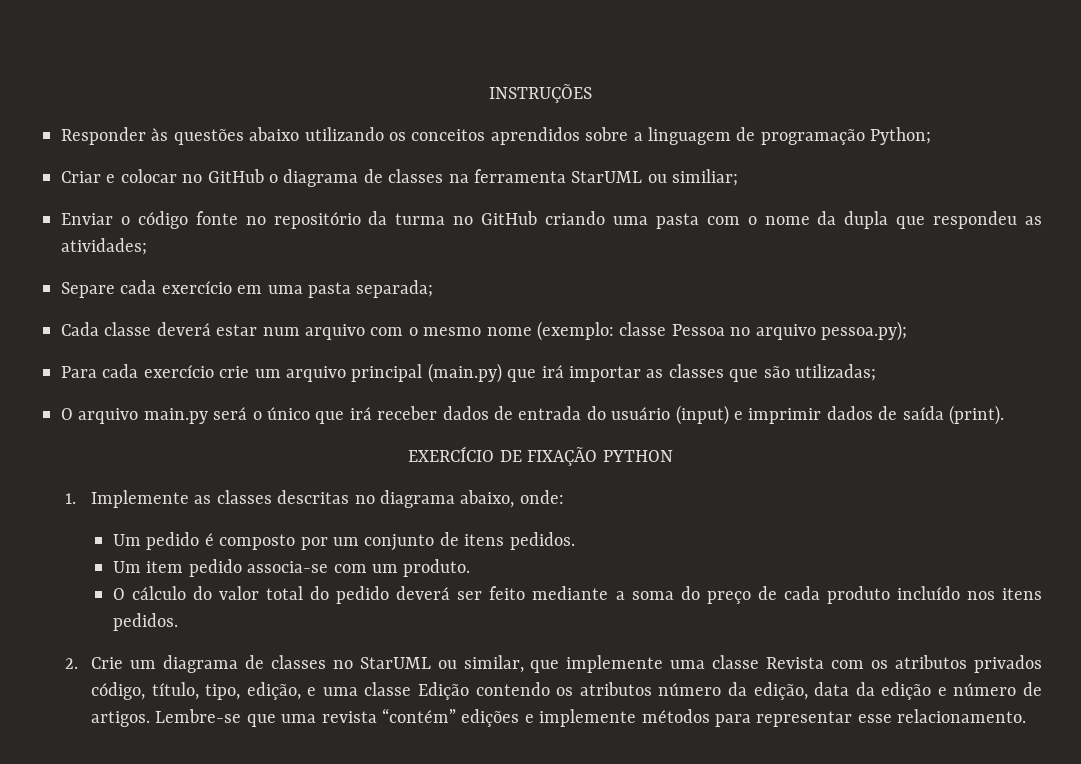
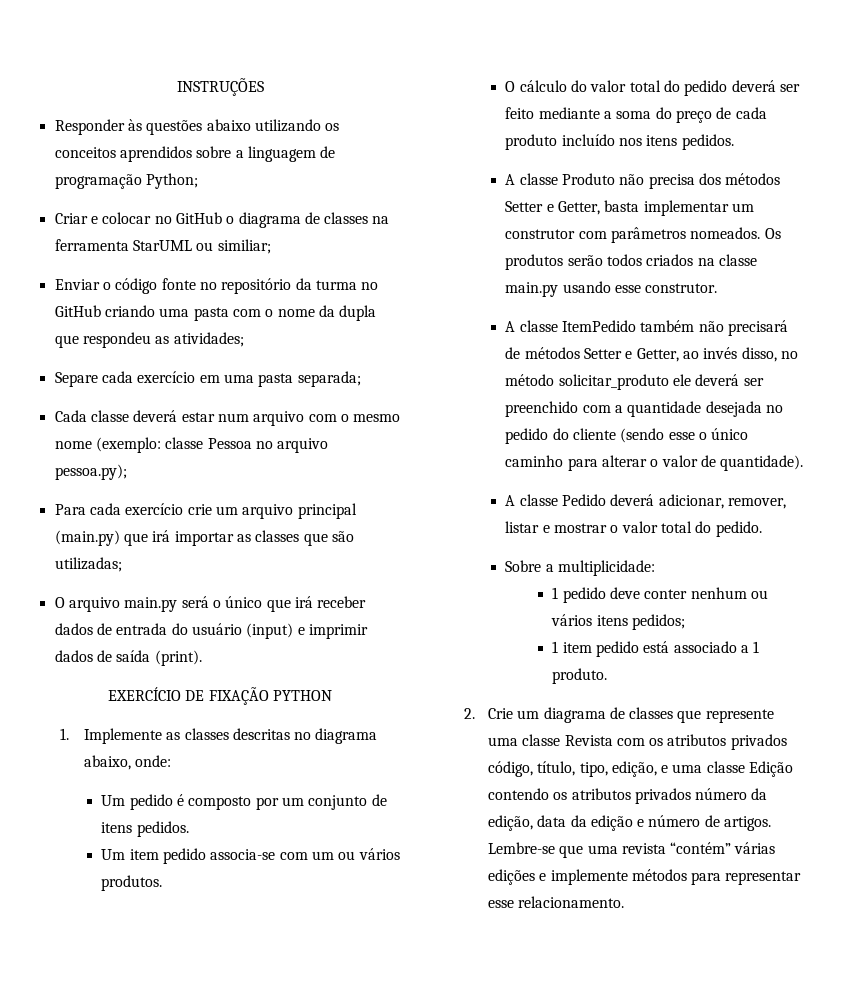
[403,559,471,577] produto. -> [338,848,400,860] [101,875,163,891] ou vários produtos.
(178, 622) none -> [505,173,781,189] [505,200,755,216] [505,227,781,243] [505,254,758,270] [505,281,718,297] [505,320,789,336] [505,347,799,362] [505,374,764,390] [505,401,784,417] [505,428,749,444] [505,455,804,471] [505,494,787,509] [505,521,762,537] [505,560,656,576] [552,587,768,603] [551,614,685,630] [552,641,760,657] [552,668,608,684] // A classe Produto não precisa dos métodos Setter e Getter, basta implementar um construtor com parâmetros nomeados. Os produtos serão todos criados na classe main.py usando esse construtor. // A classe ItemPedido também não precisará de métodos Setter e Getter, ao invés disso, no método solicitar_produto ele deverá ser preenchido com a quantidade desejada no pedido do cliente (sendo esse o único caminho para alterar o valor de quantidade). // A classe Pedido deverá adicionar, remover, listar e mostrar o valor total do pedido. // Sobre a multiplicidade: // 1 pedido deve conter nenhum ou vários itens pedidos; // 1 item pedido está associado a 1 produto.
[332,655,664,673] no StarUML ou similar, que implemente -> [677,709,774,723] que represente
(652, 689) none -> [634,788,691,804] privados
(456, 715) none -> [734,842,776,854] várias

